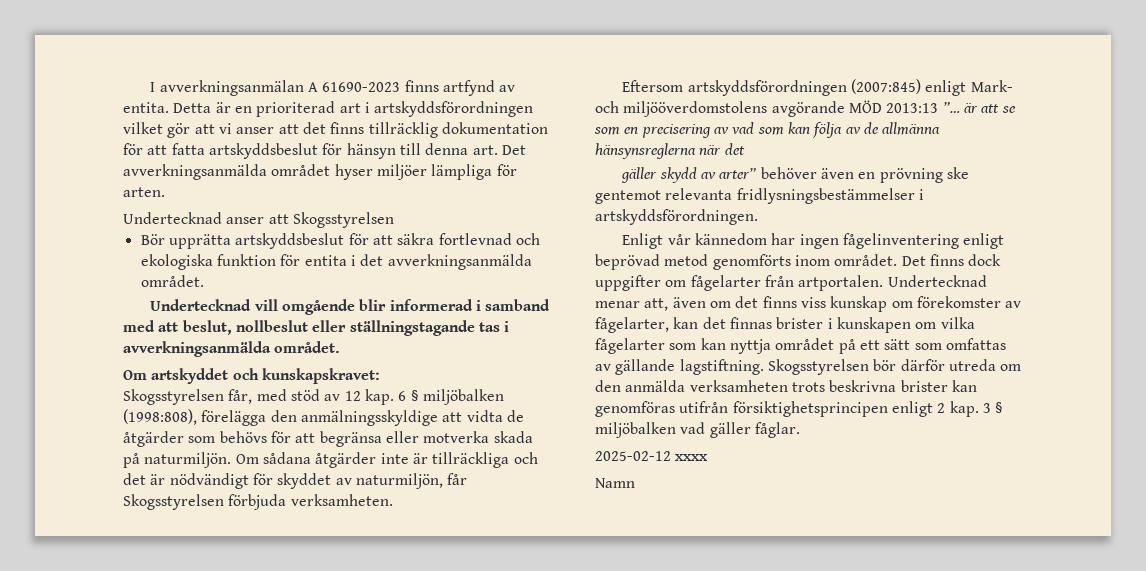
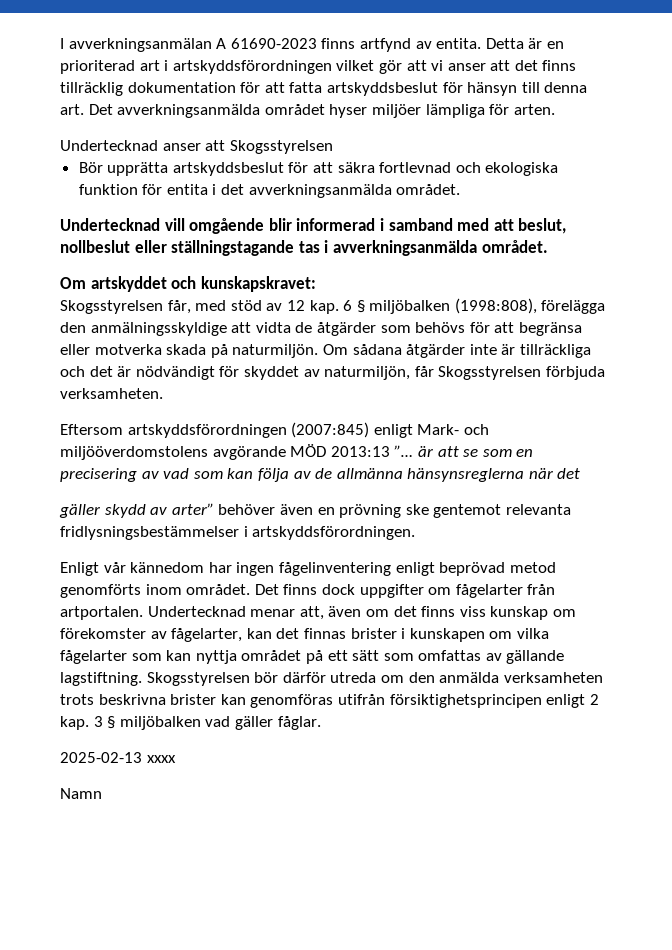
[595,451,671,461] 2025-02-12 -> [60,752,142,763] 2025-02-13

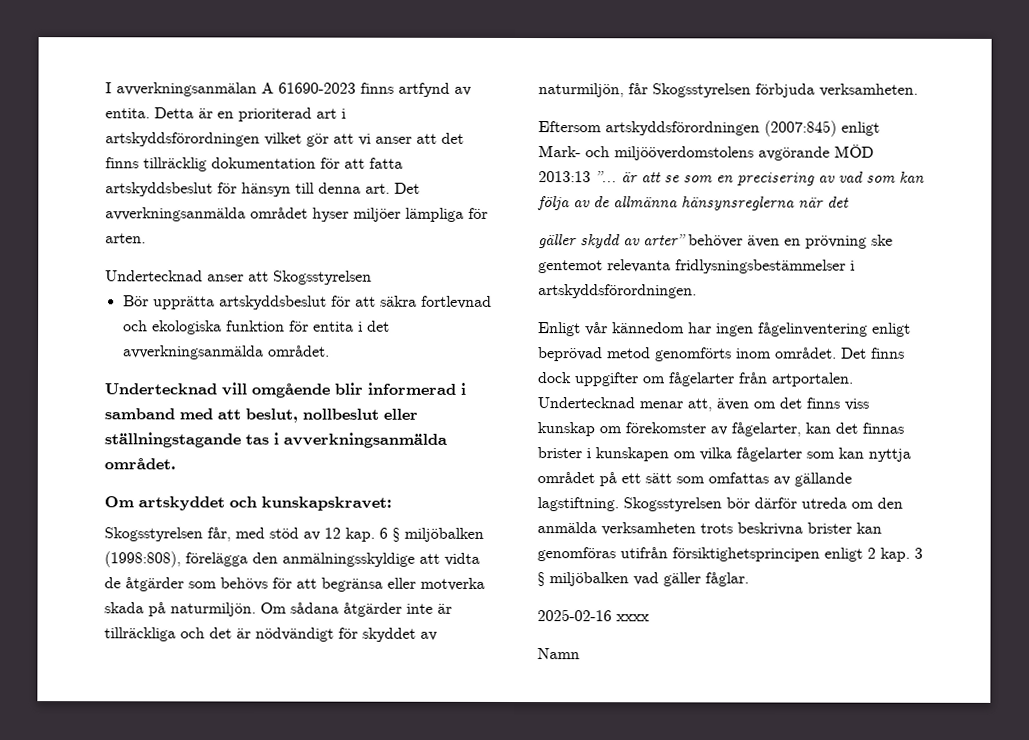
[60,752,142,763] 2025-02-13 -> [537,609,612,622] 2025-02-16

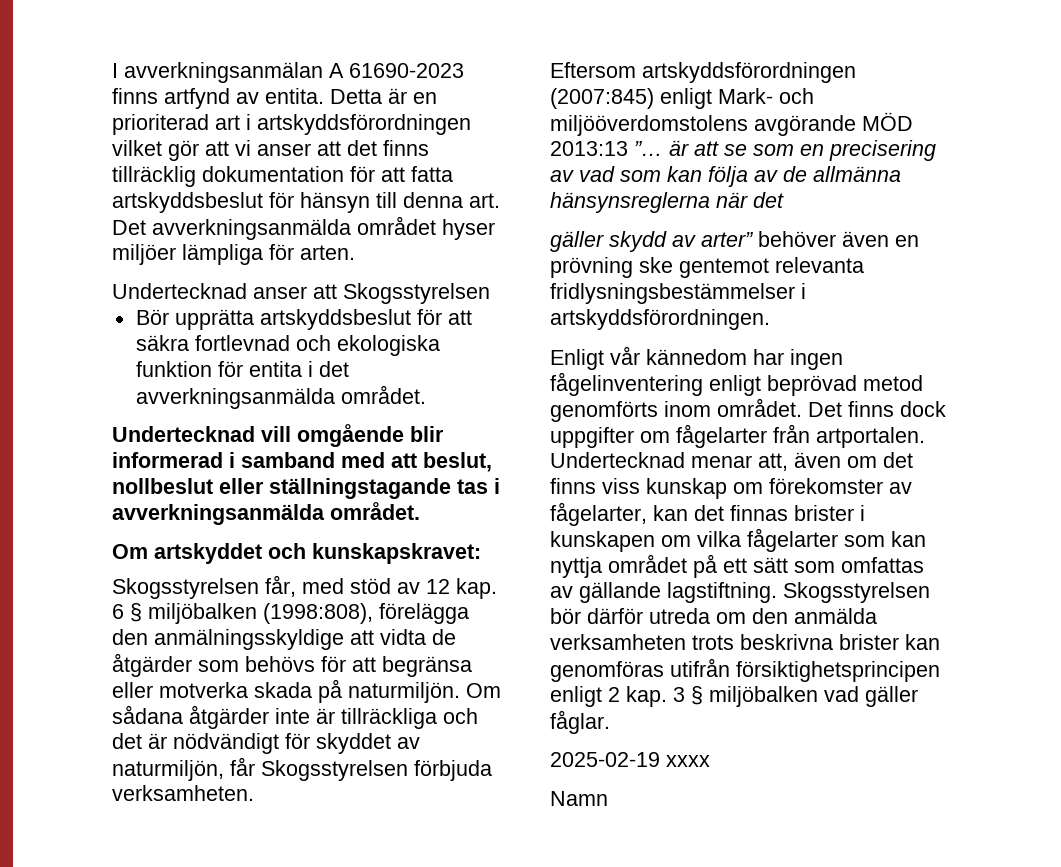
[537,609,612,622] 2025-02-16 -> [550,752,660,767] 2025-02-19

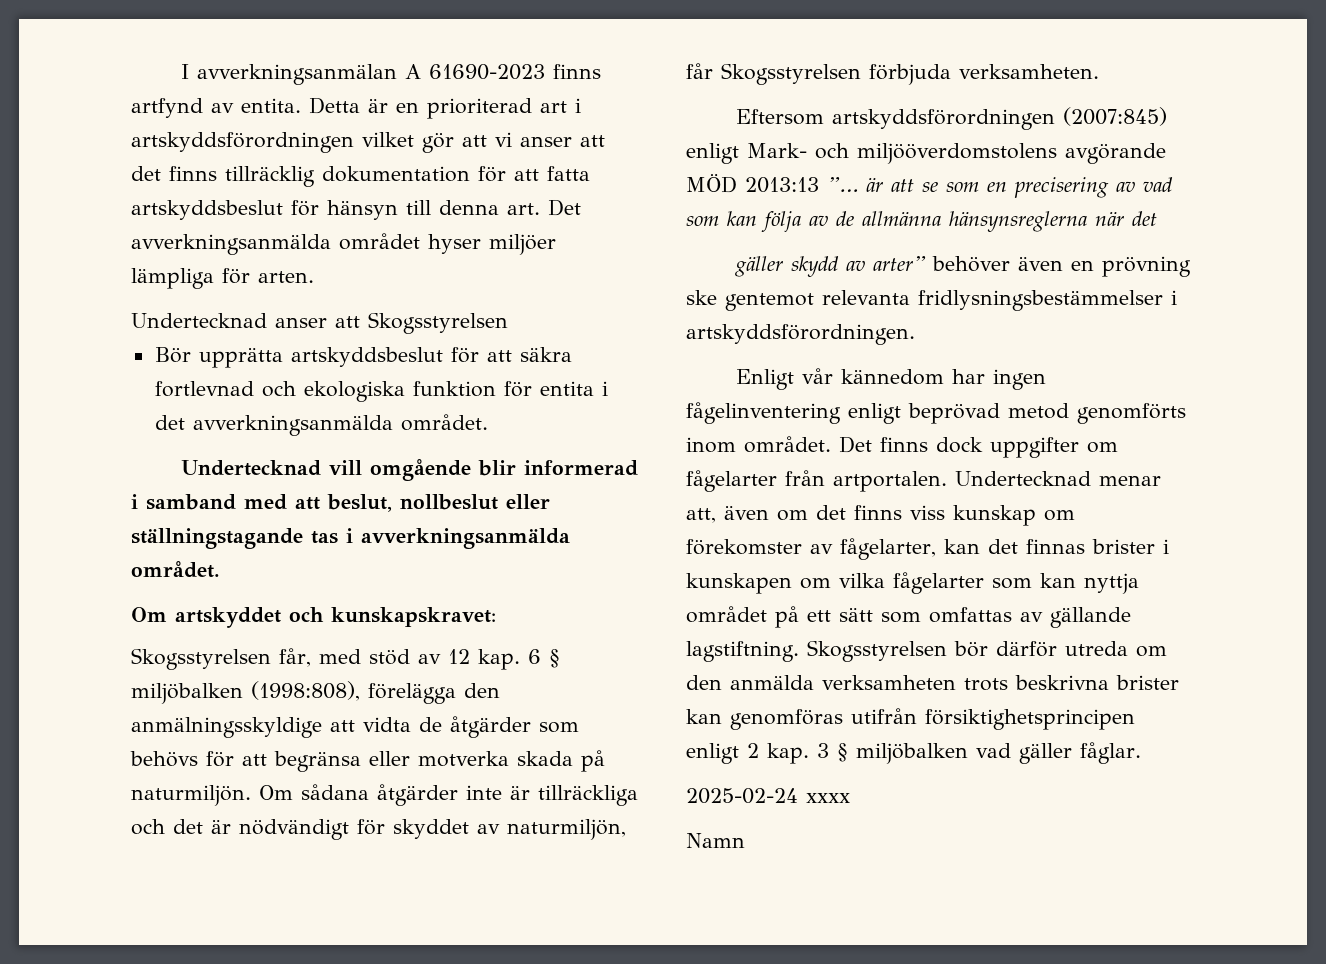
[550,752,660,767] 2025-02-19 -> [686,788,798,804] 2025-02-24

